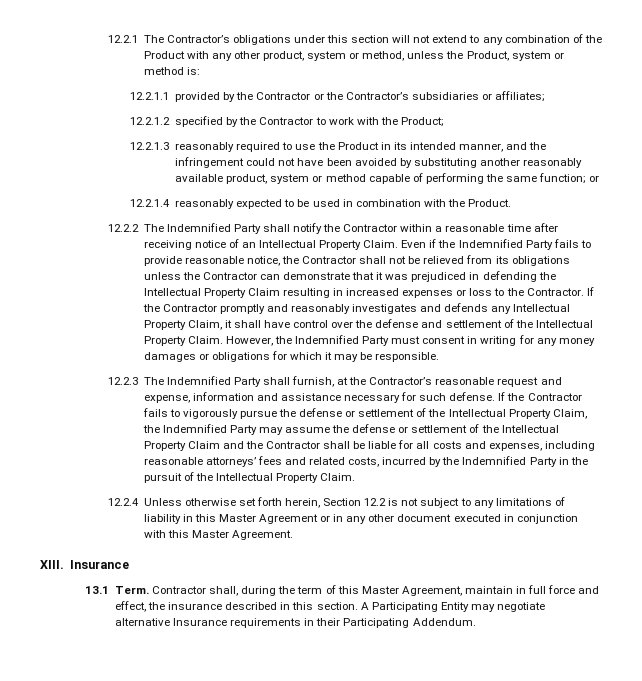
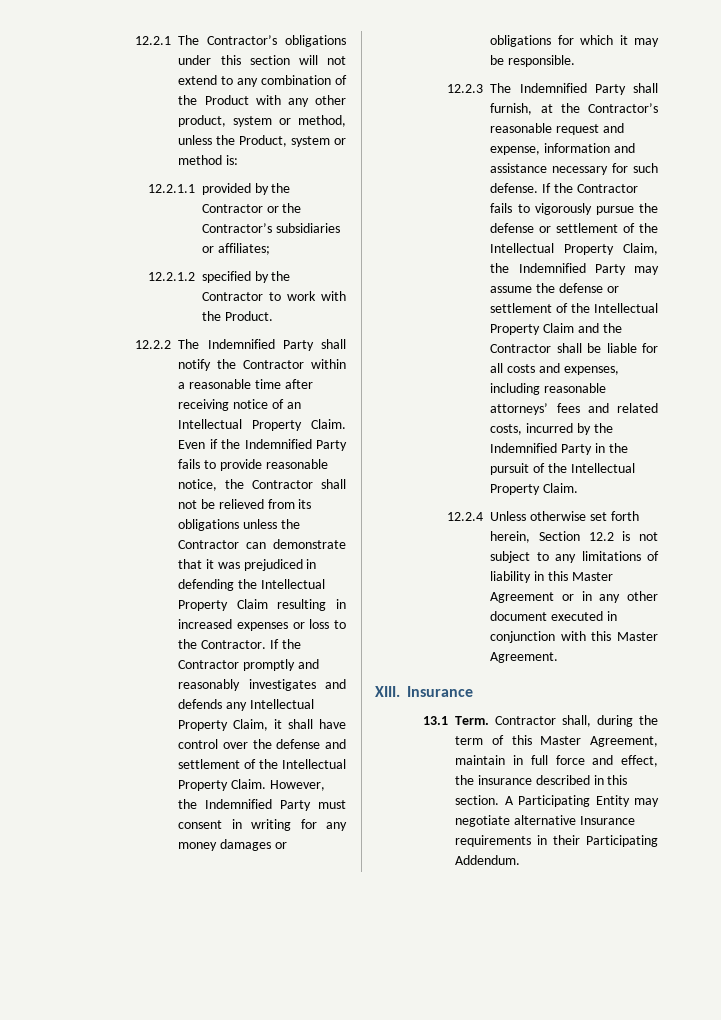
[400,117,444,127] [130,142,547,152] [175,157,583,168] [175,173,600,184] [130,199,465,209] Product; // 12.2.1.3 reasonably required to use the Product in its intended manner, and the infringement could not have been avoided by substituting another reasonably available product, system or method capable of performing the same function; or // 12.2.1.4 reasonably expected to be used in combination with the -> (221, 316) none

